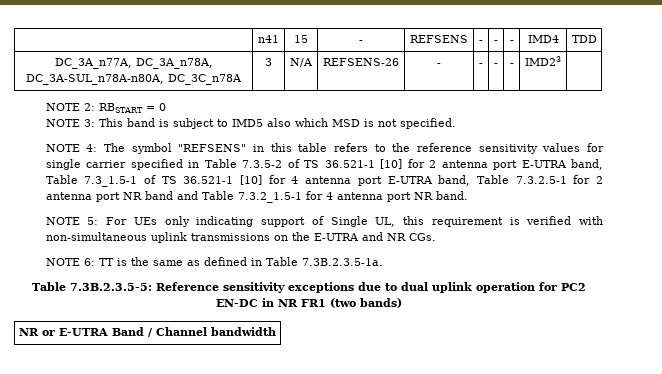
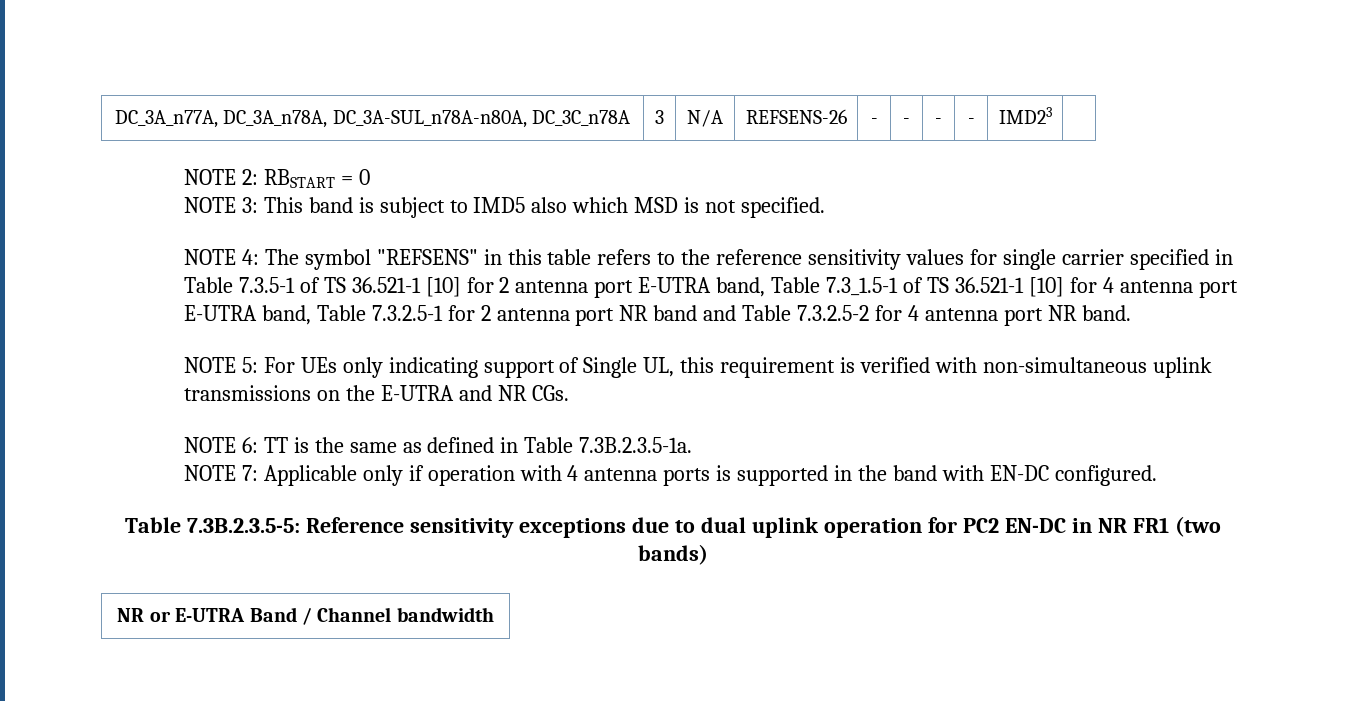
[258,35,279,43] [294,35,308,43] [359,40,363,43] [410,35,468,43] [479,40,483,43] [494,40,498,43] [509,40,514,43] [527,35,559,43] [571,35,597,43] | n41 | 15 | - | REFSENS | - | - | - | IMD4 | TDD // -> (114, 119) none
[242,160,283,168] 7.3.5-2 -> [238,277,295,293] 7.3.5-1
[237,192,302,203] 7.3.2_1.5-1 -> [797,305,870,321] 7.3.2.5-2
(383, 262) none -> [183,465,1157,486] // NOTE 7: Applicable only if operation with 4 antenna ports is supported in the band with EN-DC configured.

